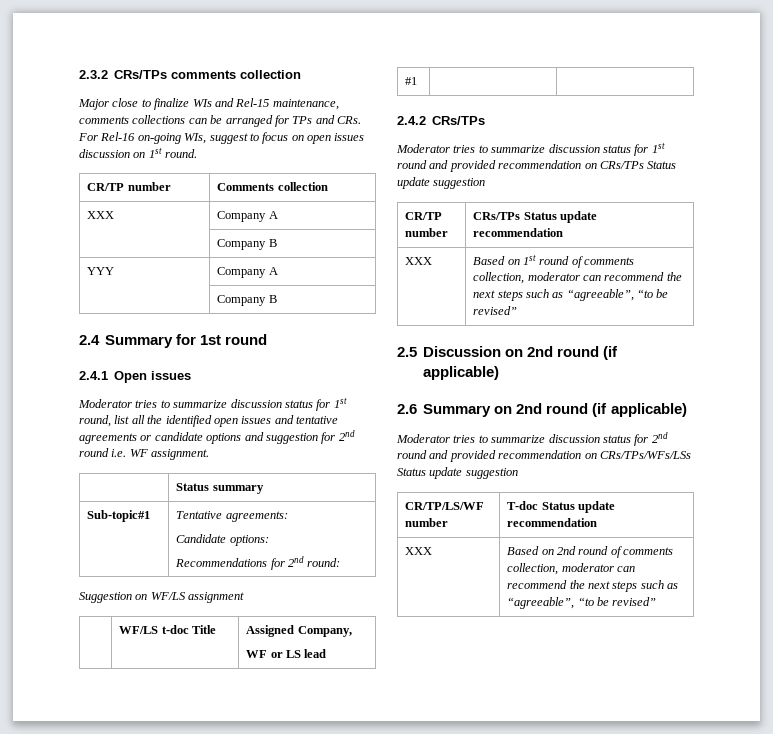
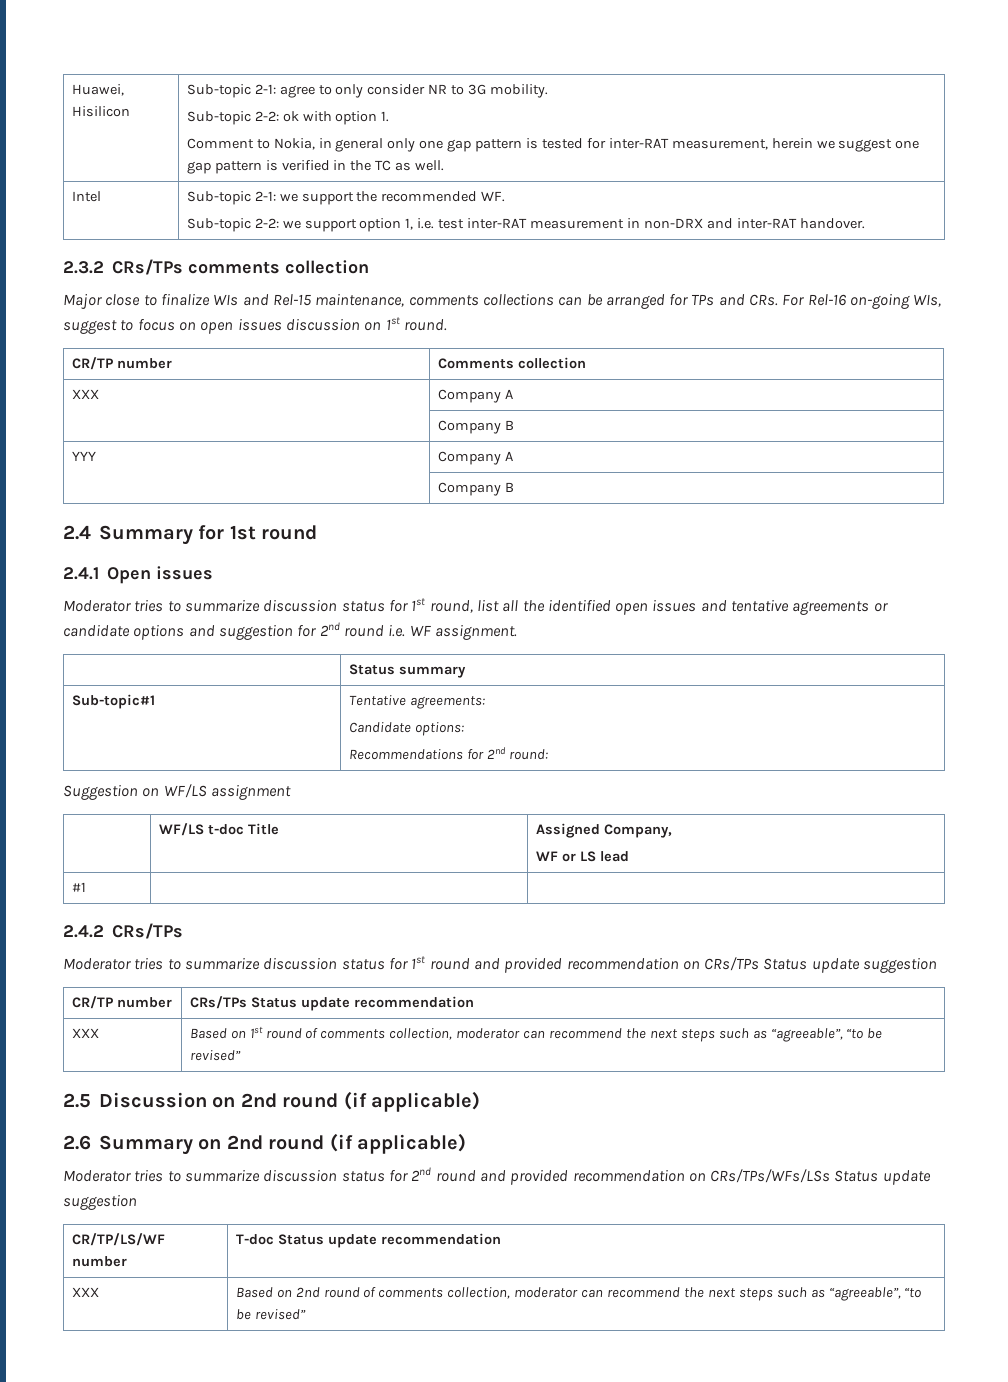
(79, 74) none -> [71,84,124,96] [71,106,130,117] [186,84,549,98] [186,111,390,125] [186,138,920,152] [186,160,445,174] [71,191,101,202] [186,191,506,205] [186,218,865,232] Huawei, Hisilicon | Sub-topic 2-1: agree to only consider NR to 3G mobility. // Sub-topic 2-2: ok with option 1. // Comment to Nokia, in general only one gap pattern is tested for inter-RAT measurement, herein we suggest one gap pattern is verified in the TC as well. // Intel | Sub-topic 2-1: we support the recommended WF. // Sub-topic 2-2: we support option 1, i.e. test inter-RAT measurement in non-DRX and inter-RAT handover. //

